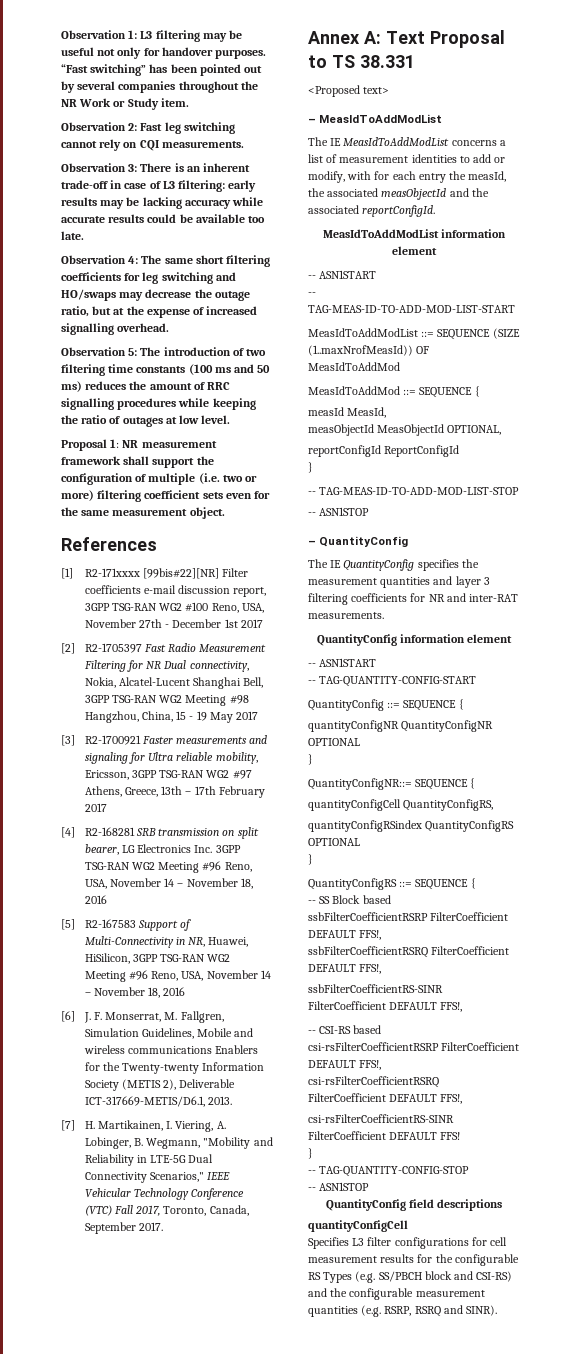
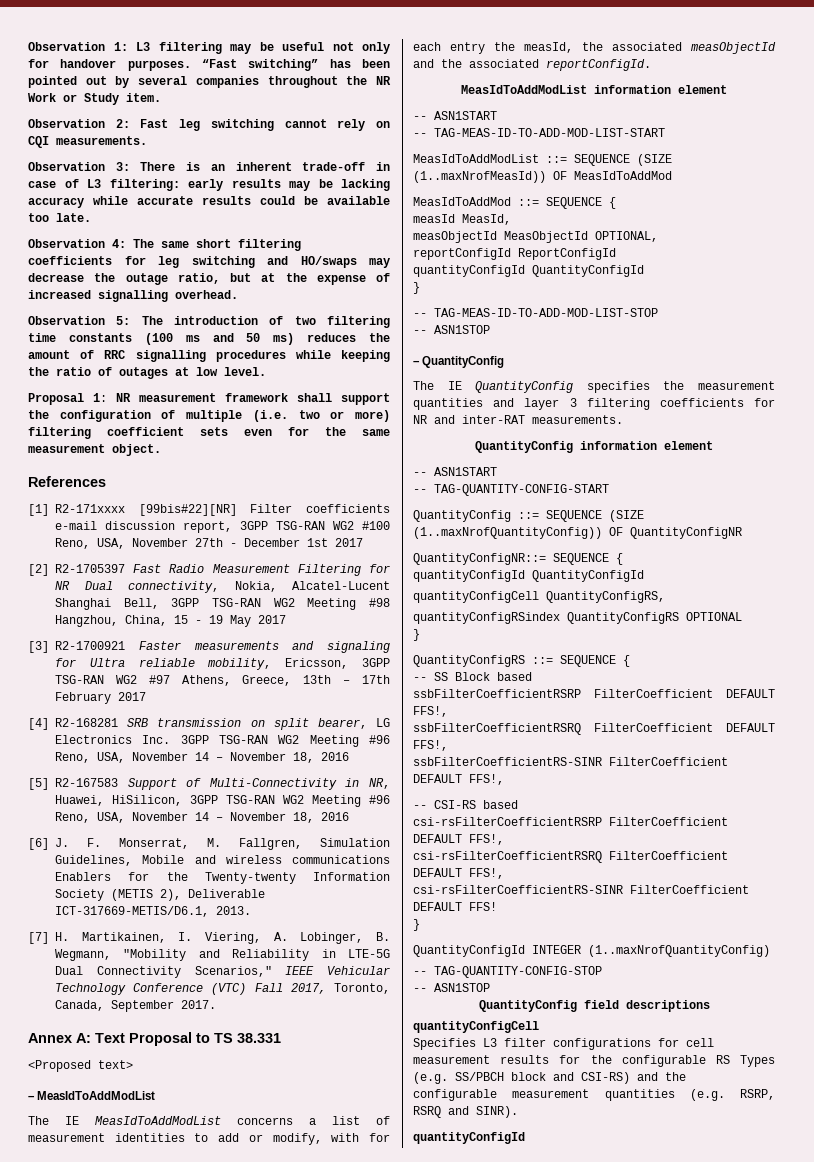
(460, 451) none -> [413,265,644,277] // quantityConfigId QuantityConfigId
[458,699,464,710] [308,720,399,732] { // quantityConfigNR -> [609,510,644,522] [413,527,623,539] (SIZE (1..maxNrofQuantityConfig)) OF
[308,738,360,746] [308,754,313,765] OPTIONAL // } -> (742, 533) none
(476, 783) none -> [413,570,644,582] // quantityConfigId QuantityConfigId
(313, 1153) none -> [413,945,770,957] // QuantityConfigId INTEGER (1..maxNrofQuantityConfig)
(498, 1310) none -> [413,1132,525,1144] // quantityConfigId

